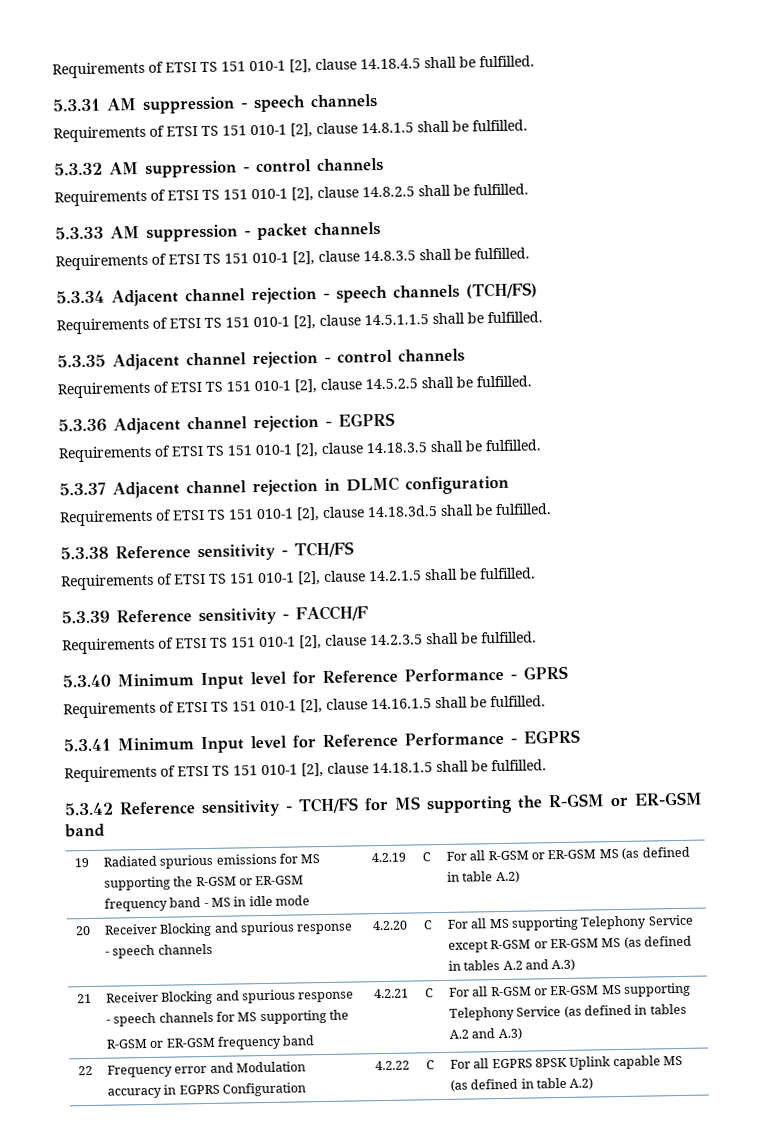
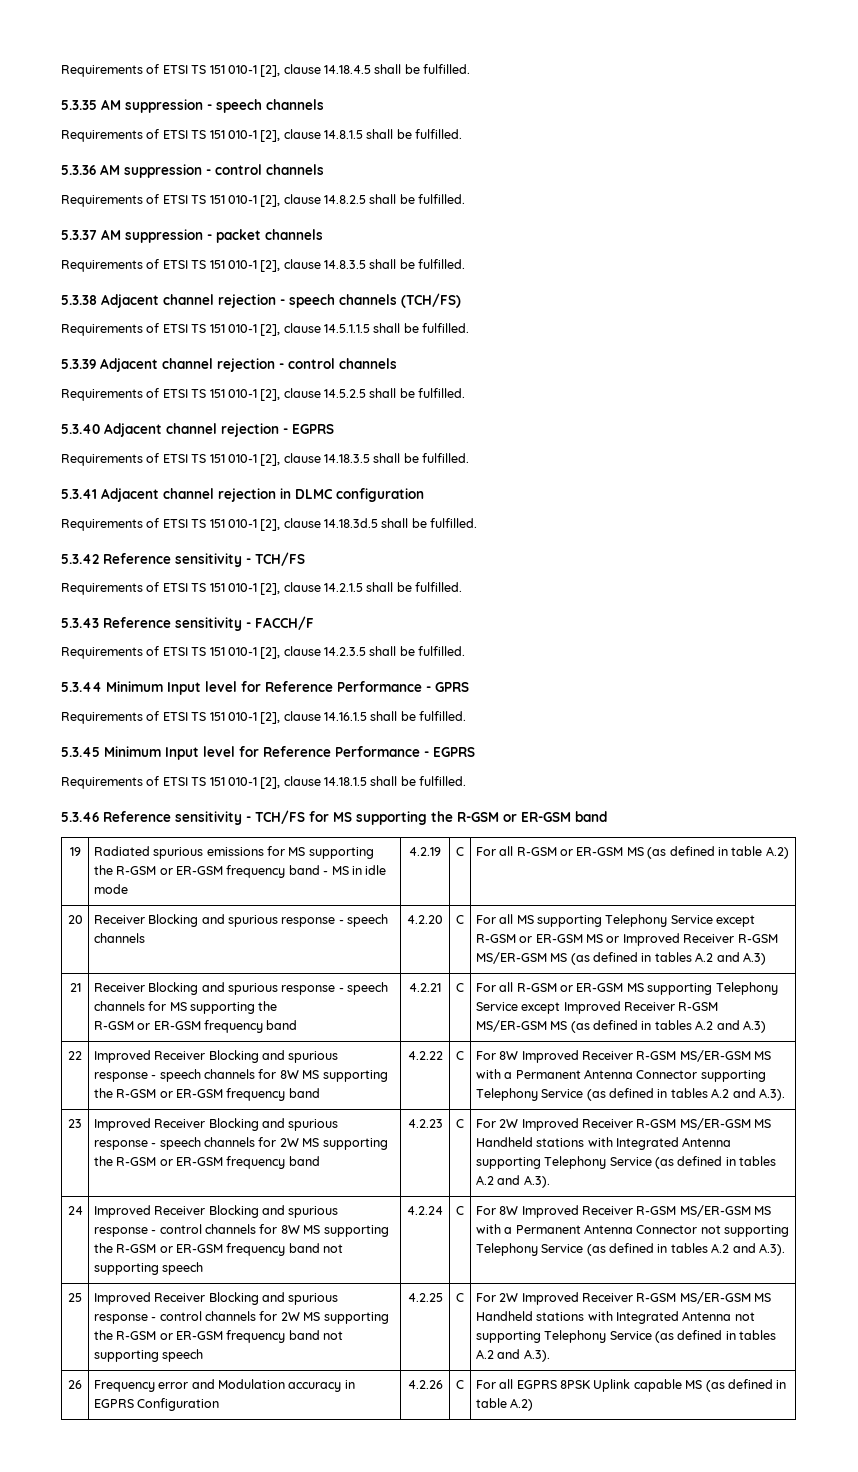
[52,98,101,112] 5.3.31 -> [61,100,97,110] 5.3.35
[54,162,103,176] 5.3.32 -> [61,165,96,175] 5.3.36
[55,226,104,240] 5.3.33 -> [61,230,97,240] 5.3.37
[56,290,105,304] 5.3.34 -> [61,295,97,305] 5.3.38
[57,354,106,368] 5.3.35 -> [61,359,96,369] 5.3.39
[58,418,107,433] 5.3.36 -> [61,424,100,434] 5.3.40
[59,482,106,496] 5.3.37 -> [61,489,97,499] 5.3.41
[60,546,109,560] 5.3.38 -> [61,554,99,564] 5.3.42
[61,610,110,624] 5.3.39 -> [61,618,99,628] 5.3.43
[62,674,111,688] 5.3.40 -> [61,682,102,692] 5.3.44
[63,738,112,752] 5.3.41 -> [61,747,100,757] 5.3.45
[64,802,114,816] 5.3.42 -> [61,812,99,822] 5.3.46
(622, 942) none -> [606,933,778,946] [475,952,568,964] or Improved Receiver R-GSM MS/ER-GSM MS
(562, 1011) none -> [521,1001,719,1014] [475,1020,568,1032] except Improved Receiver R-GSM MS/ER-GSM MS
(93, 1070) none -> [93,1050,339,1063] [93,1069,388,1082] [93,1088,320,1101] [407,1051,443,1060] [456,1051,464,1060] [475,1050,772,1063] [475,1069,766,1082] [475,1088,785,1101] [68,1119,82,1128] [93,1118,339,1131] [93,1137,388,1150] [93,1156,320,1169] [407,1119,443,1128] [456,1119,464,1128] [475,1118,772,1131] [475,1137,732,1150] [475,1156,777,1169] [475,1175,550,1188] [67,1206,83,1215] [93,1205,339,1218] [93,1224,389,1237] [93,1243,344,1256] [93,1262,204,1275] [407,1206,443,1215] [456,1206,464,1215] [475,1205,772,1218] [475,1224,790,1237] [475,1243,785,1256] [68,1293,82,1302] [93,1292,339,1305] [93,1311,389,1324] [93,1330,344,1343] [93,1349,204,1362] [407,1293,443,1302] [456,1293,464,1302] [475,1292,772,1305] [475,1311,755,1324] [475,1330,777,1343] [475,1349,550,1362] [68,1380,82,1389] | Improved Receiver Blocking and spurious response - speech channels for 8W MS supporting the R-GSM or ER-GSM frequency band | 4.2.22 | C | For 8W Improved Receiver R-GSM MS/ER-GSM MS with a Permanent Antenna Connector supporting Telephony Service (as defined in tables A.2 and A.3). // 23 | Improved Receiver Blocking and spurious response - speech channels for 2W MS supporting the R-GSM or ER-GSM frequency band | 4.2.23 | C | For 2W Improved Receiver R-GSM MS/ER-GSM MS Handheld stations with Integrated Antenna supporting Telephony Service (as defined in tables A.2 and A.3). // 24 | Improved Receiver Blocking and spurious response - control channels for 8W MS supporting the R-GSM or ER-GSM frequency band not supporting speech | 4.2.24 | C | For 8W Improved Receiver R-GSM MS/ER-GSM MS with a Permanent Antenna Connector not supporting Telephony Service (as defined in tables A.2 and A.3). // 25 | Improved Receiver Blocking and spurious response - control channels for 2W MS supporting the R-GSM or ER-GSM frequency band not supporting speech | 4.2.25 | C | For 2W Improved Receiver R-GSM MS/ER-GSM MS Handheld stations with Integrated Antenna not supporting Telephony Service (as defined in tables A.2 and A.3). // 26
[375,1060,410,1071] 4.2.22 -> [407,1380,443,1389] 4.2.26

